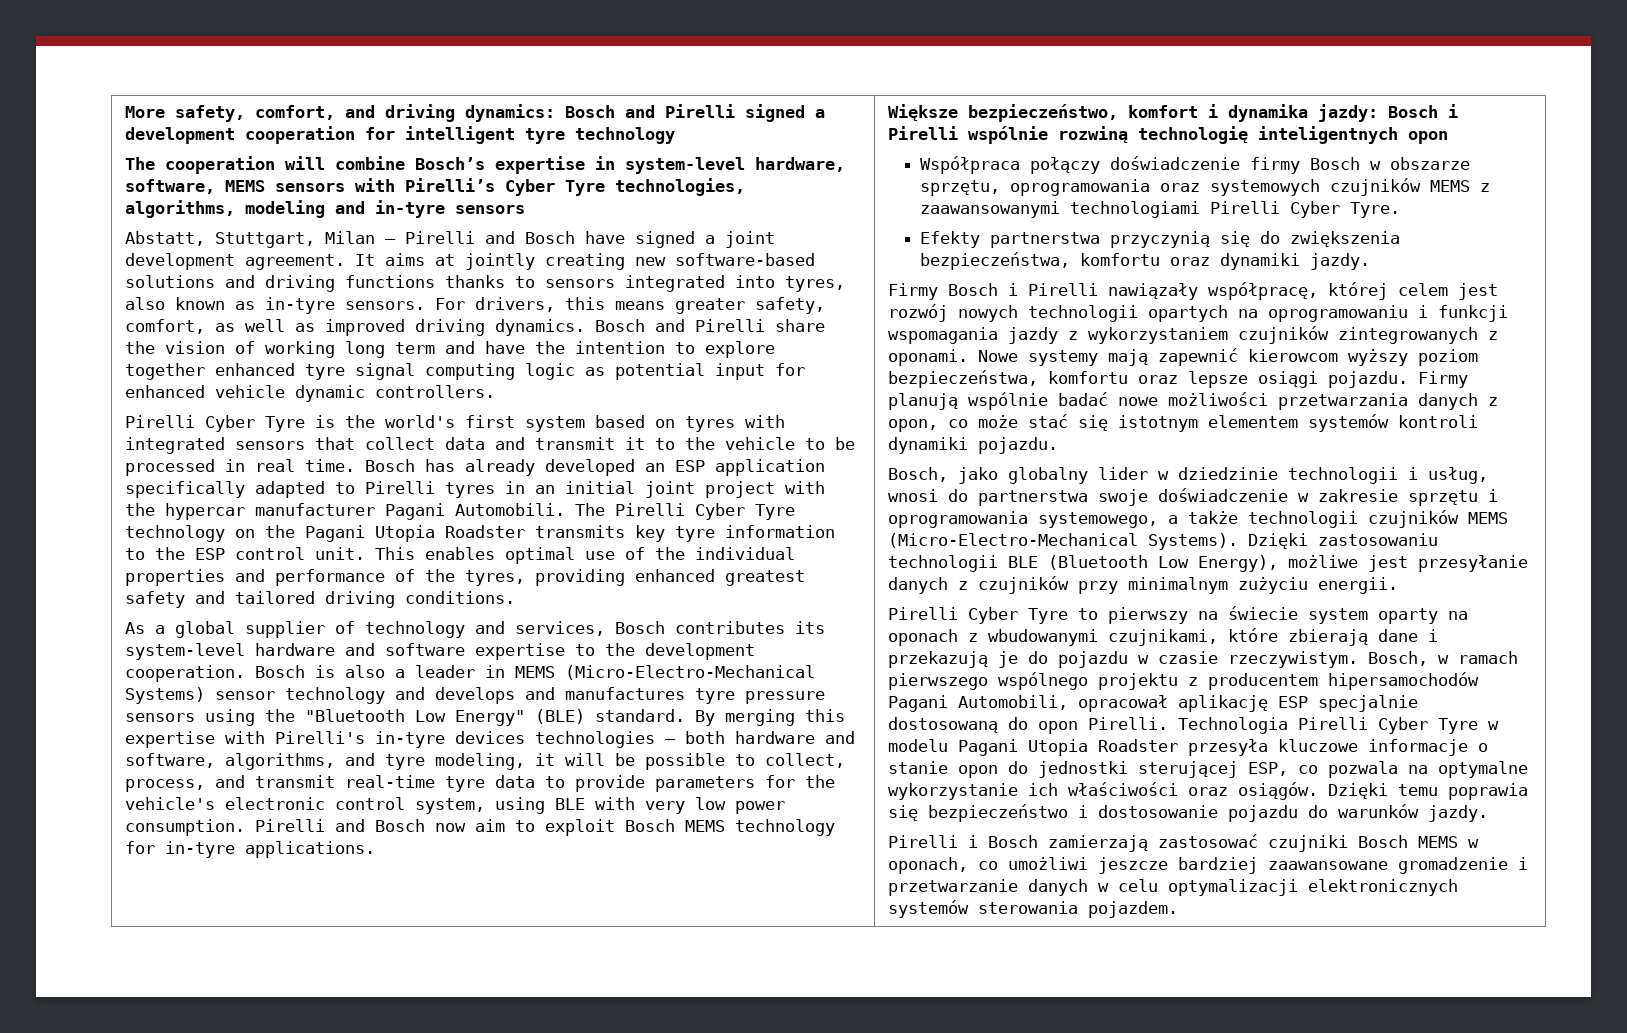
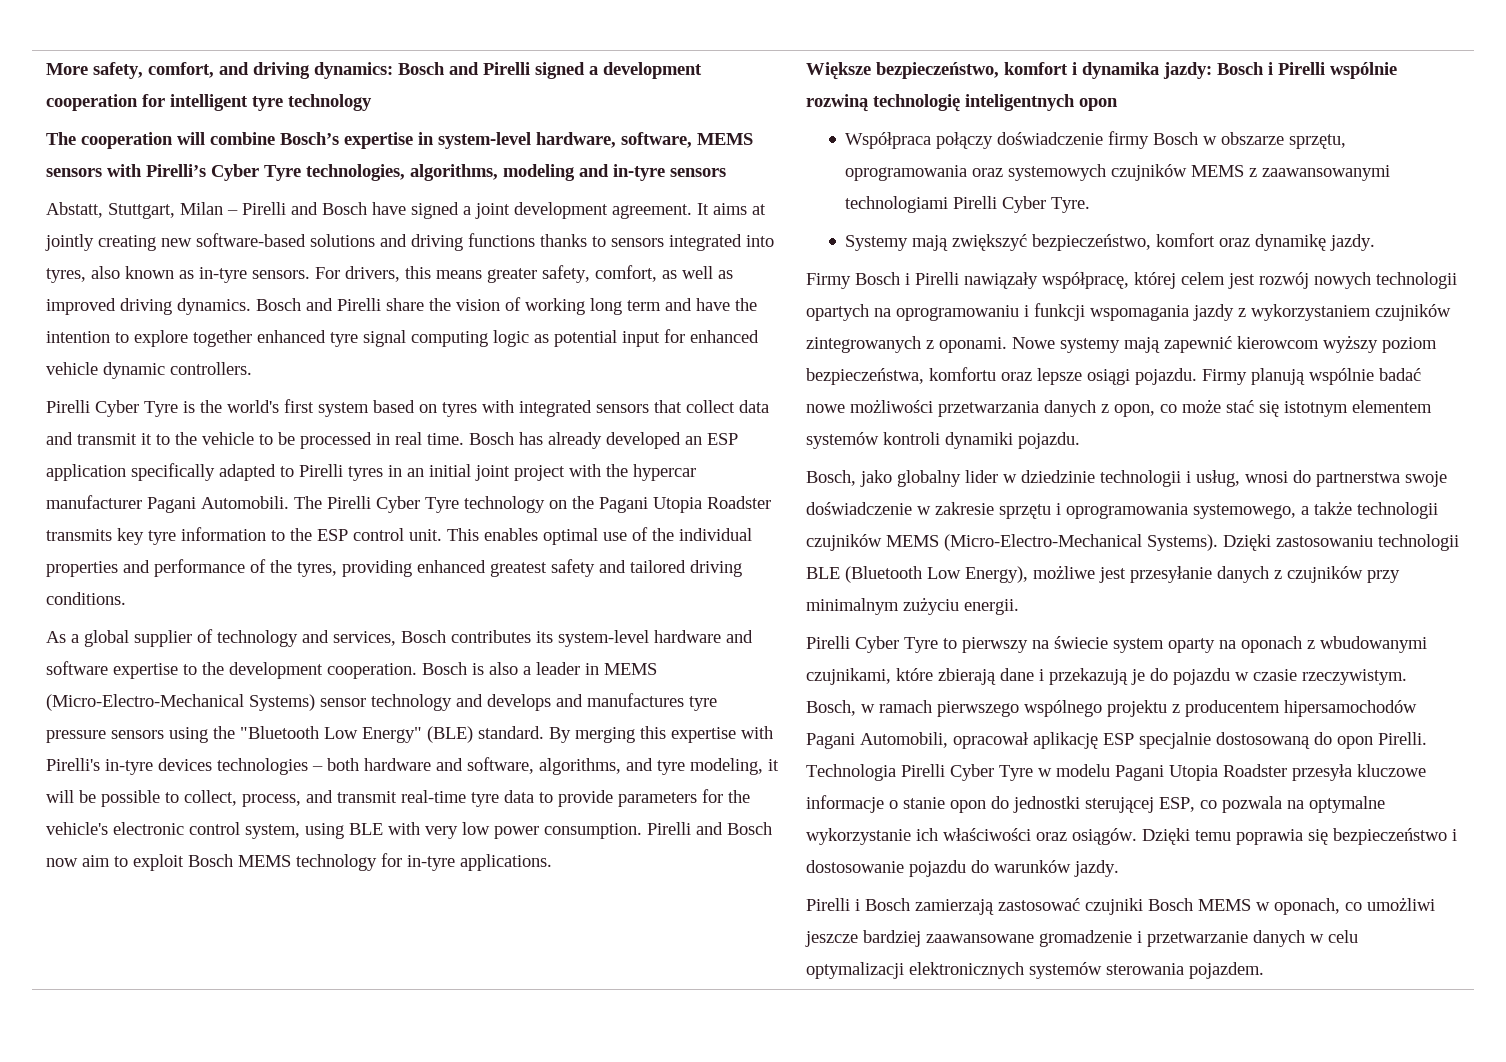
[919,231,1400,248] [919,252,1300,270] Efekty partnerstwa przyczynią się do zwiększenia bezpieczeństwa, komfortu oraz dynamiki -> [845,233,1327,251] Systemy mają zwiększyć bezpieczeństwo, komfort oraz dynamikę

